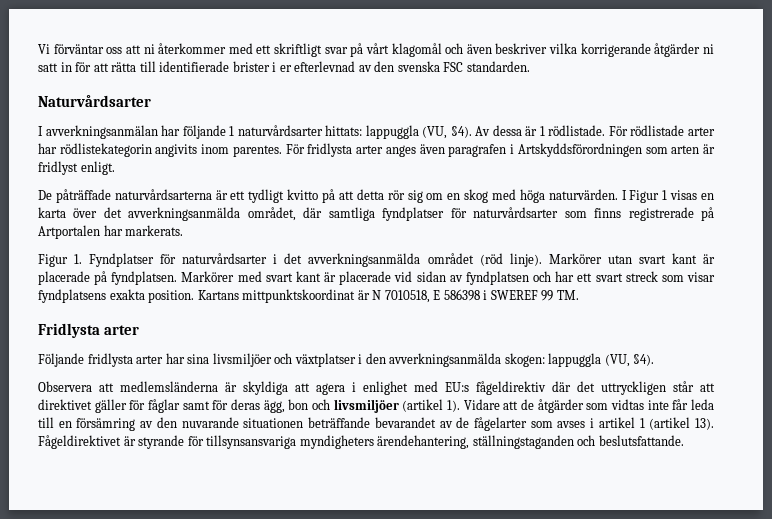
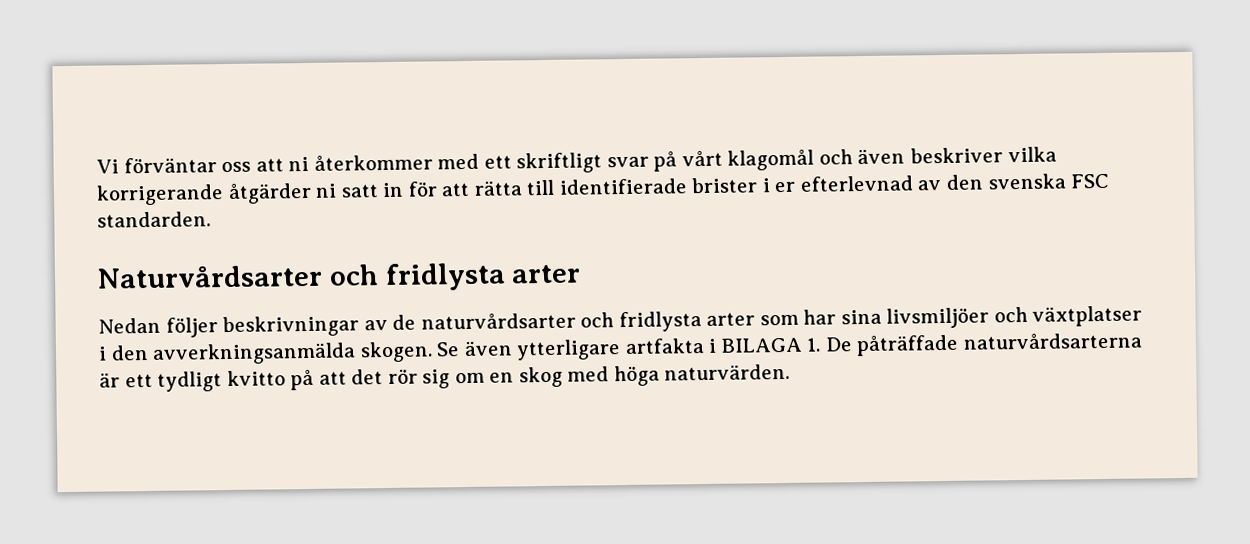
[38,125,716,139] [38,143,716,157] [38,161,115,175] // I avverkningsanmälan har följande 1 naturvårdsarter hittats: lappuggla (VU, §4). Av dessa är 1 rödlistade. För rödlistade arter har rödlistekategorin angivits inom parentes. För fridlysta arter anges även paragrafen i Artskyddsförordningen som arten är fridlyst enligt. // -> [328,262,582,292] [98,305,1143,338] [98,337,822,365] och fridlysta arter // Nedan följer beskrivningar av de naturvårdsarter och fridlysta arter som har sina livsmiljöer och växtplatser i den avverkningsanmälda skogen. Se även ytterligare artfakta i BILAGA 1.
[356,189,384,200] detta -> [351,369,384,385] det
[621,190,715,203] [38,207,714,221] [38,225,184,239] [38,253,716,267] [38,271,715,285] [38,289,579,303] [38,323,140,338] [38,353,655,367] [38,381,715,395] [38,399,714,413] [38,417,714,431] [38,435,684,449] I Figur 1 visas en karta över det avverkningsanmälda området, där samtliga fyndplatser för naturvårdsarter som finns registrerade på Artportalen har markerats. // Figur 1. Fyndplatser för naturvårdsarter i det avverkningsanmälda området (röd linje). Markörer utan svart kant är placerade på fyndplatsen. Markörer med svart kant är placerade vid sidan av fyndplatsen och har ett svart streck som visar fyndplatsens exakta position. Kartans mittpunktskoordinat är N 7010518, E 586398 i SWEREF 99 TM. // Fridlysta arter // Följande fridlysta arter har sina livsmiljöer och växtplatser i den avverkningsanmälda skogen: lappuggla (VU, §4). // Observera att medlemsländerna är skyldiga att agera i enlighet med EU:s fågeldirektiv där det uttryckligen står att direktivet gäller för fåglar samt för deras ägg, bon och livsmiljöer (artikel 1). Vidare att de åtgärder som vidtas inte får leda till en försämring av den nuvarande situationen beträffande bevarandet av de fågelarter som avses i artikel 1 (artikel 13). Fågeldirektivet är styrande för tillsynsansvariga myndigheters ärendehantering, ställningstaganden och beslutsfattande. -> (791, 372) none

